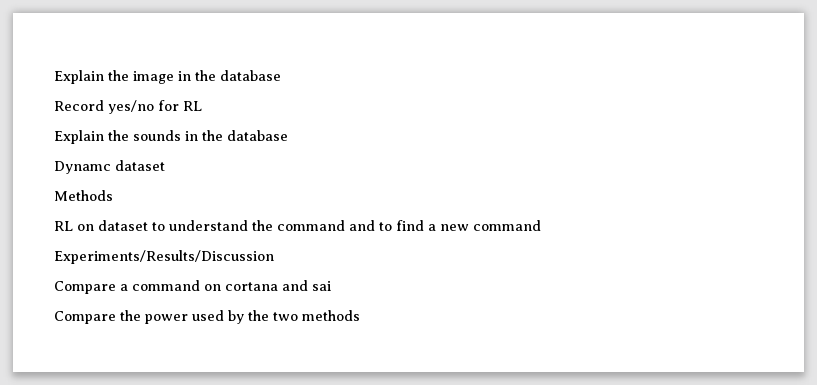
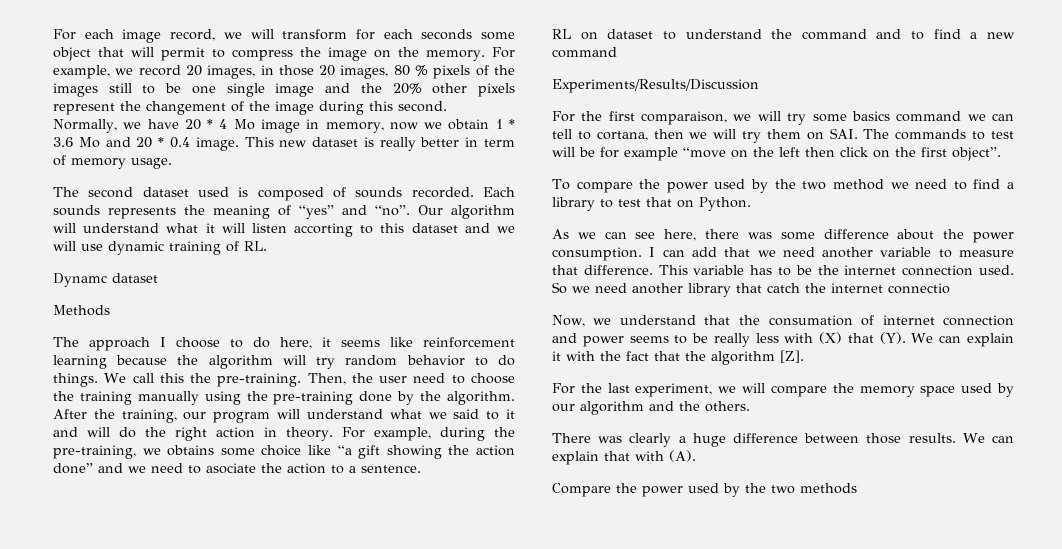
[54,70,281,84] [54,100,202,114] [54,130,288,144] [54,160,165,174] [54,190,113,201] Explain the image in the database // Record yes/no for RL // Explain the sounds in the database // Dynamc dataset // Methods -> [53,29,515,43] [53,47,515,61] [53,65,516,79] [53,83,515,97] [53,101,447,115] [53,119,515,133] [53,137,515,151] [53,155,172,169] [53,187,515,201] [53,205,515,219] [53,223,515,237] [53,241,267,255] [53,273,158,287] [53,305,110,316] [53,337,515,351] [53,355,515,369] [53,373,516,387] [53,391,516,405] [53,409,515,423] [53,427,515,441] [53,445,516,459] [53,463,421,474] For each image record, we will transform for each seconds some object that will permit to compress the image on the memory. For example, we record 20 images, in those 20 images, 80 % pixels of the images still to be one single image and the 20% other pixels represent the changement of the image during this second. Normally, we have 20 * 4 Mo image in memory, now we obtain 1 * 3.6 Mo and 20 * 0.4 image. This new dataset is really better in term of memory usage. // The second dataset used is composed of sounds recorded. Each sounds represents the meaning of “yes” and “no”. Our algorithm will understand what it will listen accorting to this dataset and we will use dynamic training of RL. // Dynamc dataset // Methods // The approach I choose to do here, it seems like reinforcement learning because the algorithm will try random behavior to do things. We call this the pre-training. Then, the user need to choose the training manually using the pre-training done by the algorithm. After the training, our program will understand what we said to it and will do the right action in theory. For example, during the pre-training, we obtains some choice like “a gift showing the action done” and we need to asociate the action to a sentence.
[54,280,331,294] Compare a command on cortana and sai -> [552,111,1014,125] [552,128,1014,143] [552,147,1001,161] [552,179,1015,193] [552,197,751,211] [552,229,1014,243] [552,247,1015,261] [552,265,1015,276] [552,282,950,297] [552,315,1014,327] [552,332,1014,347] [552,350,804,365] [552,383,1014,397] [552,401,750,415] [552,433,1014,447] [552,450,696,465] For the first comparaison, we will try some basics command we can tell to cortana, then we will try them on SAI. The commands to test will be for example “move on the left then click on the first object”. // To compare the power used by the two method we need to find a library to test that on Python. // As we can see here, there was some difference about the power consumption. I can add that we need another variable to measure that difference. This variable has to be the internet connection used. So we need another library that catch the internet connectio // Now, we understand that the consumation of internet connection and power seems to be really less with (X) that (Y). We can explain it with the fact that the algorithm [Z]. // For the last experiment, we will compare the memory space used by our algorithm and the others. // There was clearly a huge difference between those results. We can explain that with (A).

